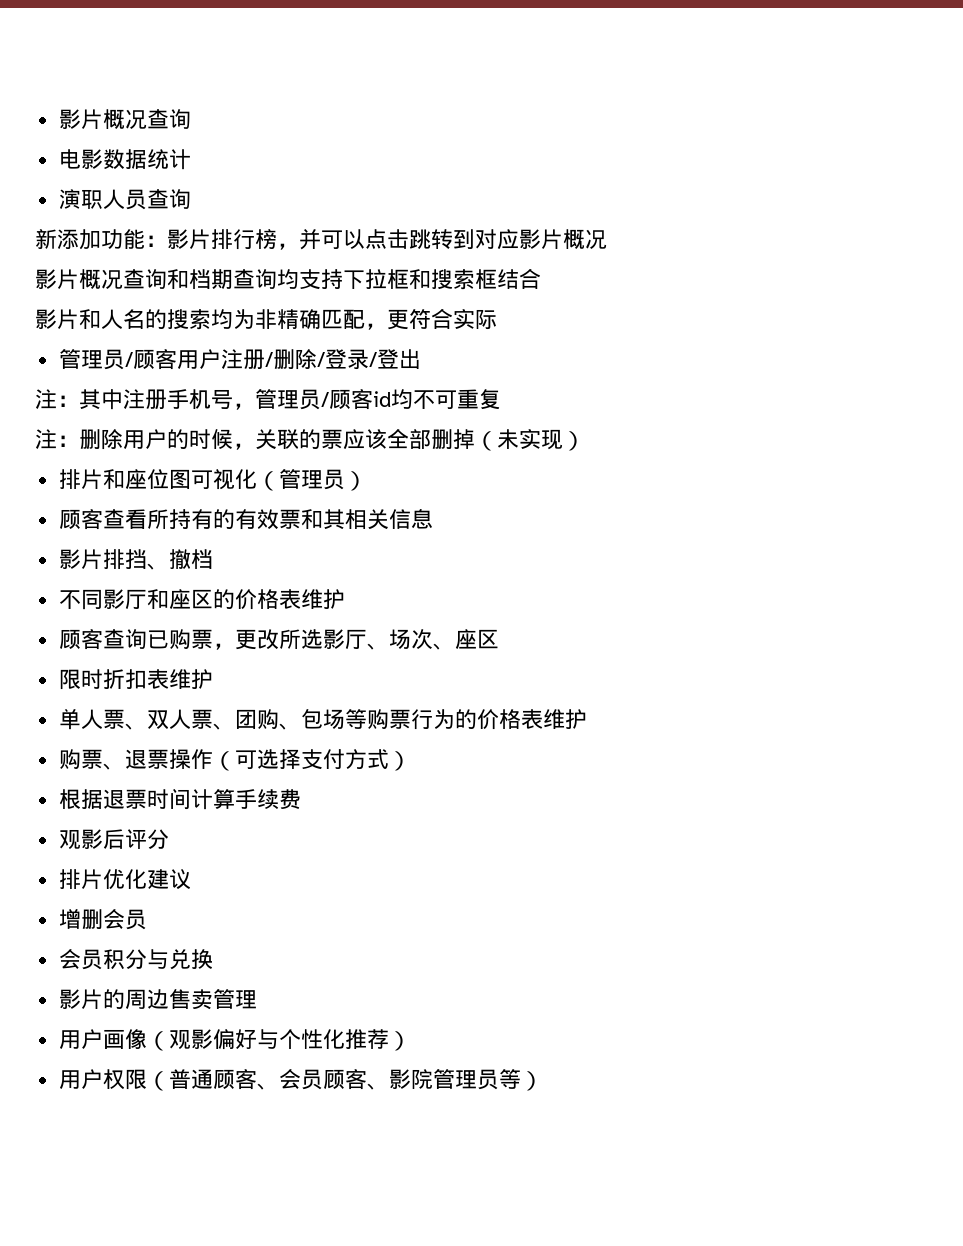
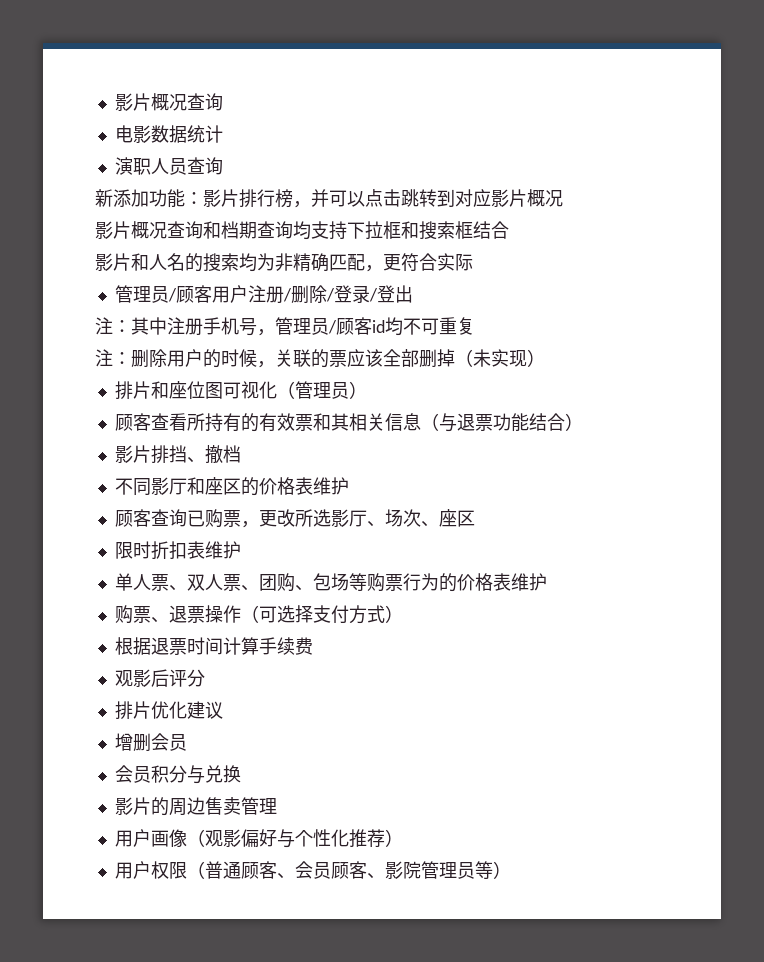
(434, 518) none -> [420,413,583,432] （与退票功能结合）

